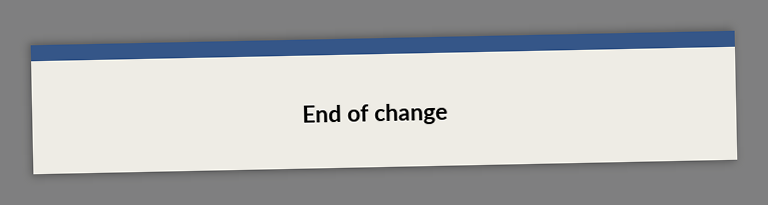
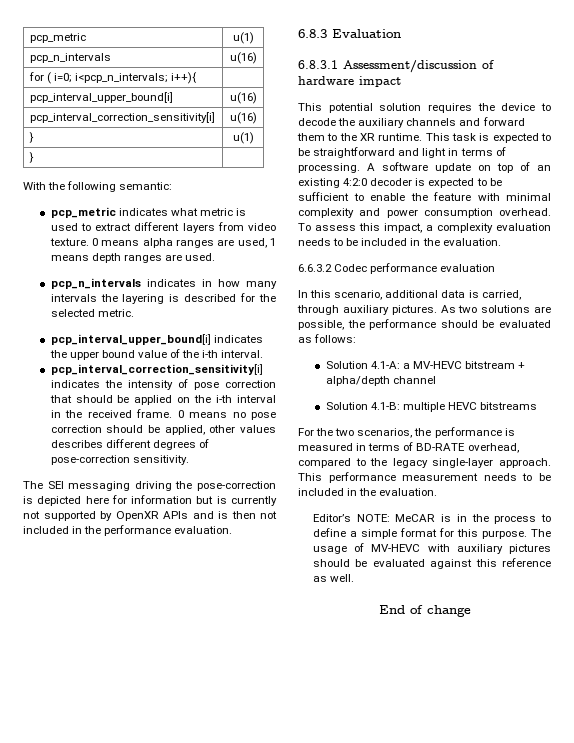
(301, 113) none -> [29,33,86,43] [232,32,254,44] [29,53,111,63] [229,52,257,64] [28,72,198,84] [29,92,173,103] [229,92,257,104] [29,112,215,123] [229,112,257,124] [28,132,34,143] [232,132,254,144] [28,152,34,163] [23,181,173,192] [50,207,247,218] [50,222,276,233] [49,238,276,248] [50,253,216,263] [50,278,277,289] [50,293,276,304] [50,309,134,317] [50,334,263,345] [49,349,264,360] [50,364,263,375] [50,379,276,390] [49,395,276,405] [50,409,276,420] [50,425,276,435] [50,439,209,450] [50,455,189,465] [23,481,276,491] [23,495,277,506] [23,511,277,521] [23,525,233,536] [298,29,401,38] [298,60,494,73] [298,76,401,87] [298,103,551,113] [298,117,525,128] [297,133,551,143] [298,147,506,158] [298,162,551,173] [298,178,502,188] [298,192,551,201] [298,208,551,218] [298,223,551,233] [298,238,501,246] [298,263,496,274] [298,290,521,300] [297,305,551,315] [298,319,551,330] [298,334,357,343] [325,361,526,369] [325,376,436,386] [325,402,538,412] [298,427,515,438] [298,442,519,453] [298,458,551,468] [298,472,551,483] [298,488,438,496] [312,514,551,524] [312,528,551,539] [312,543,551,554] [312,558,551,569] [312,574,355,582] pcp_metric | u(1) // pcp_n_intervals | u(16) // for ( i=0; i<pcp_n_intervals; i++){ | // pcp_interval_upper_bound[i] | u(16) // pcp_interval_correction_sensitivity[i] | u(16) // } | u(1) // } | // With the following semantic: // pcp_metric indicates what metric is used to extract different layers from video texture. 0 means alpha ranges are used, 1 means depth ranges are used. // pcp_n_intervals indicates in how many intervals the layering is described for the selected metric. // pcp_interval_upper_bound[i] indicates the upper bound value of the i-th interval. // pcp_interval_correction_sensitivity[i] indicates the intensity of pose correction that should be applied on the i-th interval in the received frame. 0 means no pose correction should be applied, other values describes different degrees of pose-correction sensitivity. // The SEI messaging driving the pose-correction is depicted here for information but is currently not supported by OpenXR APIs and is then not included in the performance evaluation. // 6.8.3 Evaluation // 6.8.3.1 Assessment/discussion of hardware impact // This potential solution requires the device to decode the auxiliary channels and forward them to the XR runtime. This task is expected to be straightforward and light in terms of processing. A software update on top of an existing 4:2:0 decoder is expected to be sufficient to enable the feature with minimal complexity and power consumption overhead. To assess this impact, a complexity evaluation needs to be included in the evaluation. // 6.6.3.2 Codec performance evaluation // In this scenario, additional data is carried, through auxiliary pictures. As two solutions are possible, the performance should be evaluated as follows: // Solution 4.1-A: a MV-HEVC bitstream + alpha/depth channel // Solution 4.1-B: multiple HEVC bitstreams // For the two scenarios, the performance is measured in terms of BD-RATE overhead, compared to the legacy single-layer approach. This performance measurement needs to be included in the evaluation. // Editor’s NOTE: MeCAR is in the process to define a simple format for this purpose. The usage of MV-HEVC with auxiliary pictures should be evaluated against this reference as well. //

